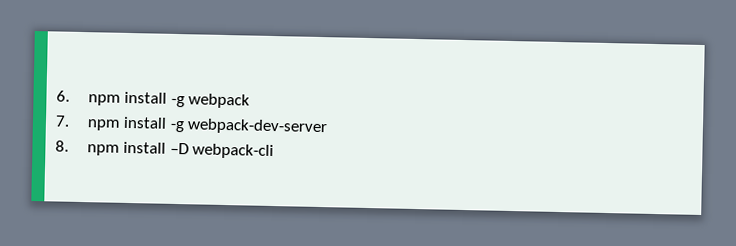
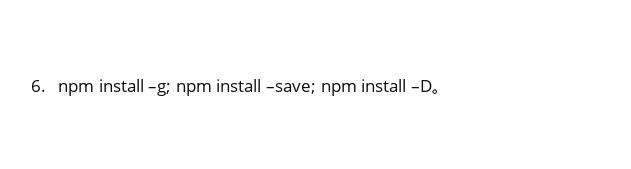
[170,93,251,109] [55,115,329,136] [55,140,69,152] -g webpack // 7. npm install -g webpack-dev-server // 8. -> [148,79,317,96] –g; npm install –save;
[192,143,275,160] webpack-cli -> [431,89,449,94] 。

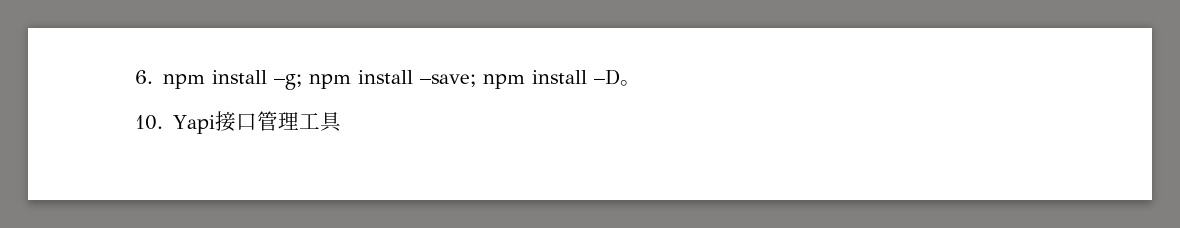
(449, 91) none -> [135,111,343,134] // 10. Yapi接口管理工具

